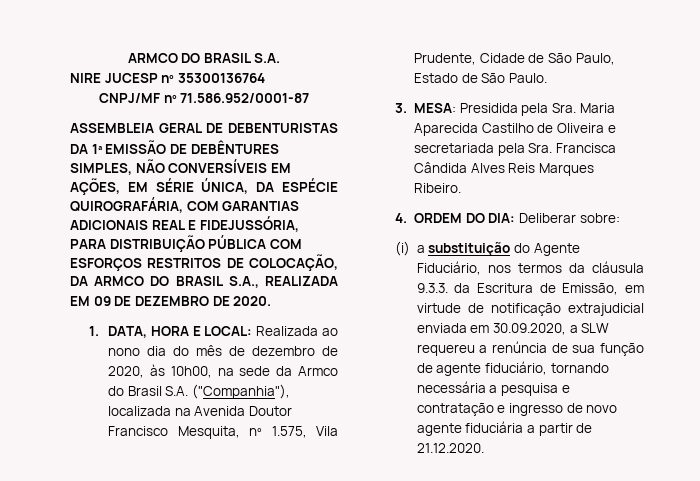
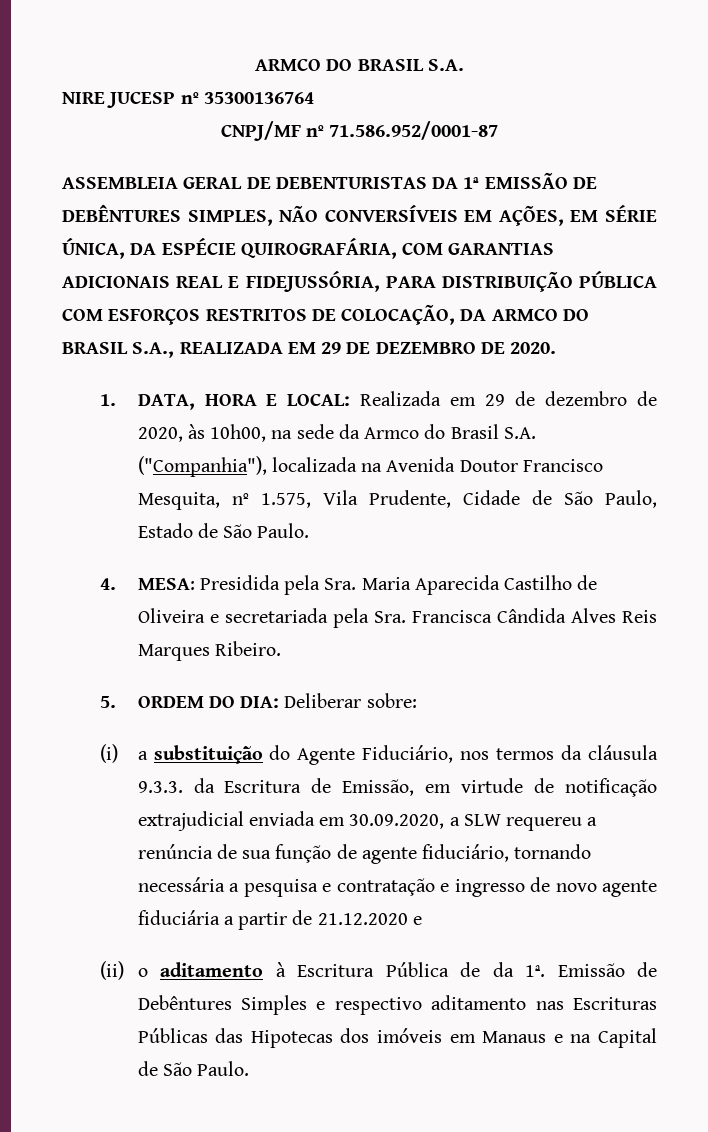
[93,296,111,306] 09 -> [321,342,342,354] 29
[322,328,338,336] [108,345,223,356] ao nono dia do mês -> [450,394,506,406] em 29
[395,103,408,113] 3. -> [99,578,116,590] 4.
[395,213,408,223] 4. -> [99,696,116,708] 5.
[416,443,484,453] 21.12.2020. -> [317,913,422,925] [99,961,657,980] [137,995,658,1015] [137,1028,658,1048] [137,1061,250,1076] 21.12.2020 e // (ii) o aditamento à Escritura Pública de da 1ª. Emissão de Debêntures Simples e respectivo aditamento nas Escrituras Públicas das Hipotecas dos imóveis em Manaus e na Capital de São Paulo.

